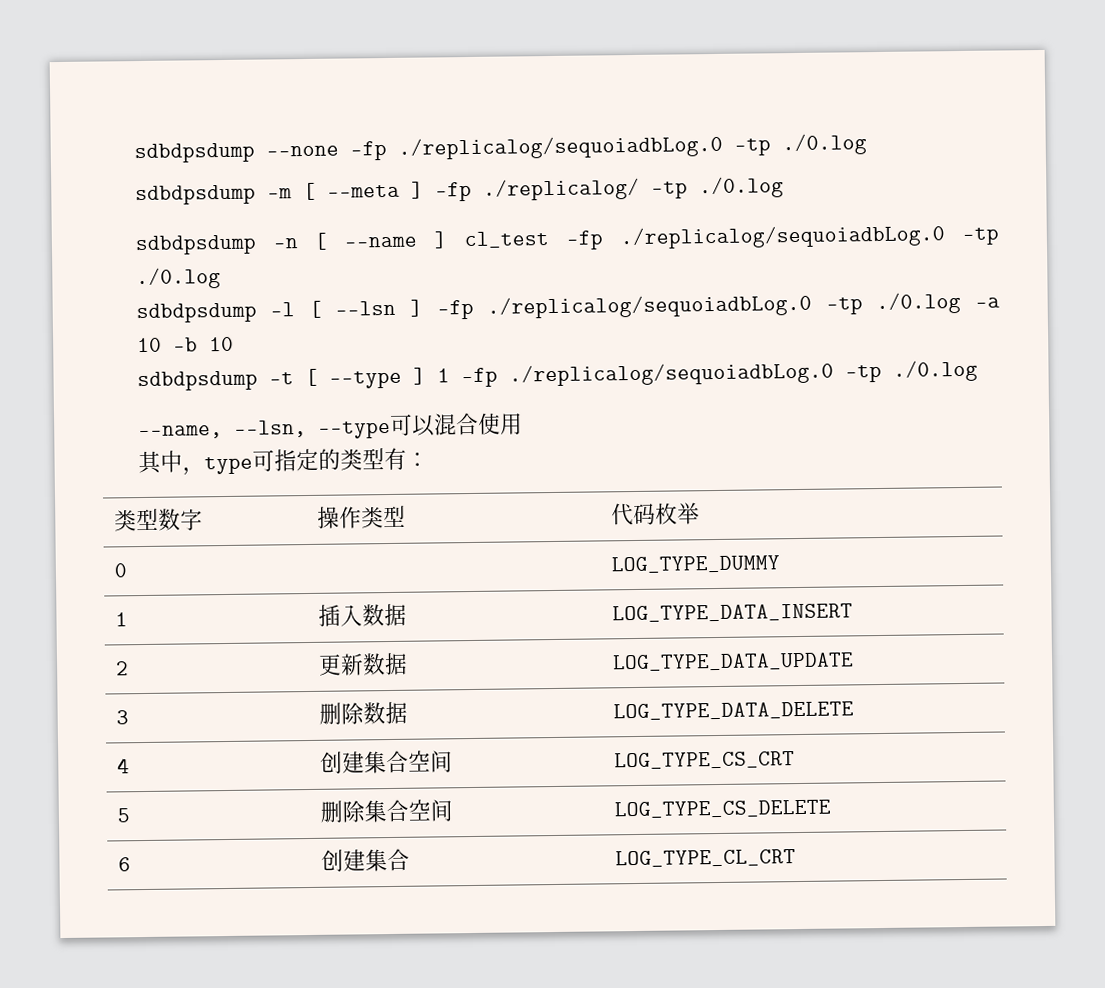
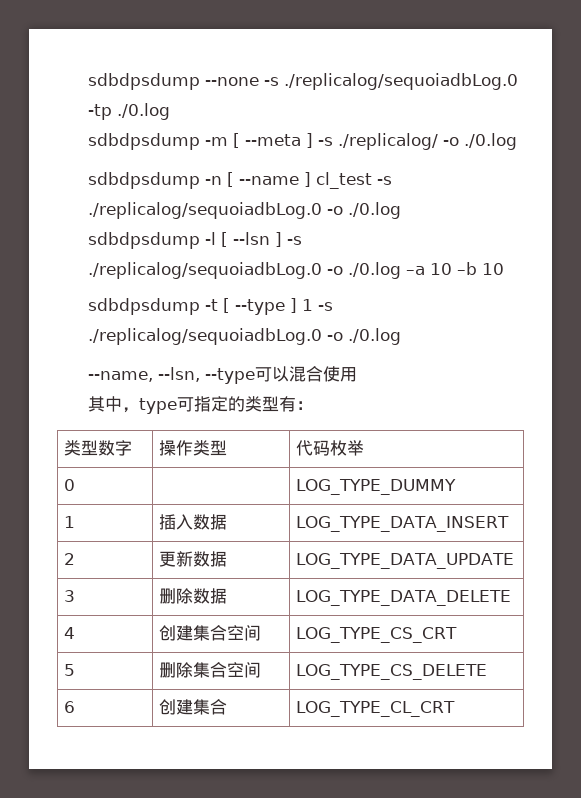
[349,140,387,161] -fp -> [264,77,280,86] -s
[434,177,688,202] -fp ./replicalog/ -tp -> [318,133,460,150] -s ./replicalog/ -o
[566,224,1000,250] -fp ./replicalog/sequoiadbLog.0 -tp -> [377,176,393,185] [88,202,344,219] -s ./replicalog/sequoiadbLog.0 -o
[436,293,863,320] -fp ./replicalog/sequoiadbLog.0 -tp -> [287,236,303,245] [88,262,344,279] -s ./replicalog/sequoiadbLog.0 -o
[460,361,882,388] -fp ./replicalog/sequoiadbLog.0 -tp -> [318,302,334,311] [88,328,344,345] -s ./replicalog/sequoiadbLog.0 -o

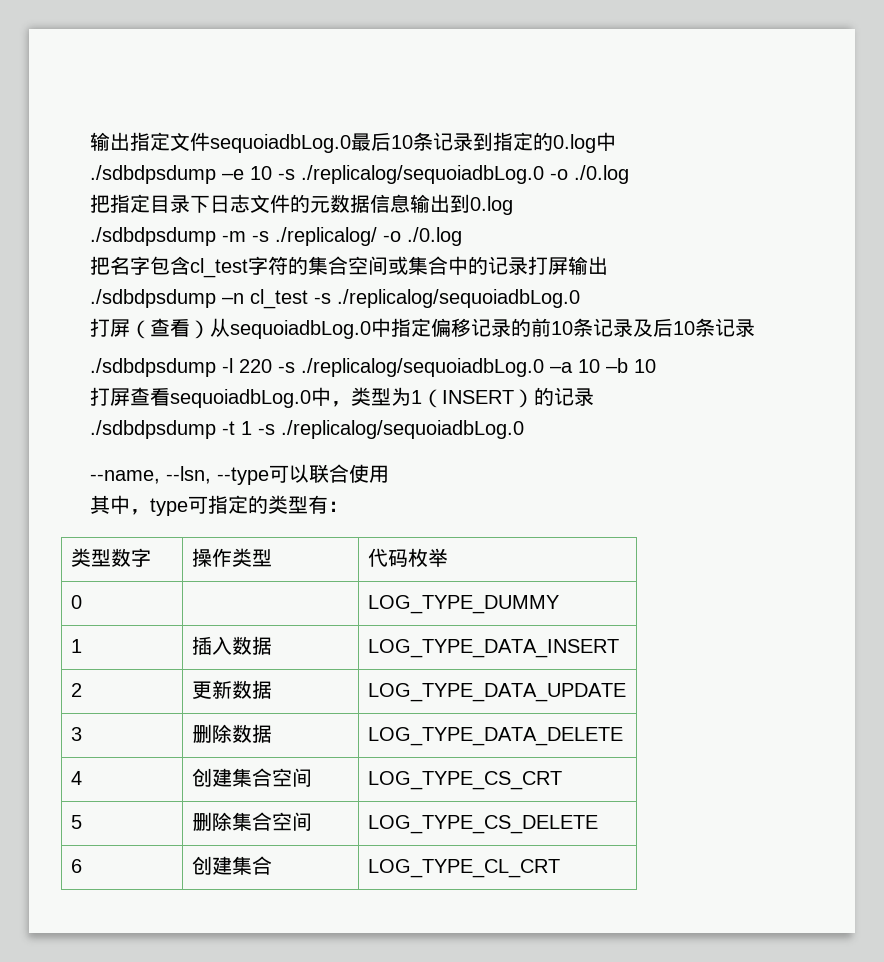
[88,73,519,90] [88,103,171,120] [88,133,518,150] [88,172,393,189] [88,202,402,219] [88,232,303,249] [88,262,505,279] [88,298,298,315] sdbdpsdump --none -s ./replicalog/sequoiadbLog.0 -tp ./0.log // sdbdpsdump -m [ --meta ] -s ./replicalog/ -o ./0.log // sdbdpsdump -n [ --name ] cl_test -s ./replicalog/sequoiadbLog.0 -o ./0.log // sdbdpsdump -l [ --lsn ] -s ./replicalog/sequoiadbLog.0 -o ./0.log –a 10 –b 10 // sdbdpsdump -t [ --type ] -> [89,132,616,153] [89,165,629,184] [89,194,513,215] [89,227,462,246] [89,256,608,278] [89,289,580,309] [89,318,755,339] [89,358,656,377] [89,387,594,408] [89,420,235,439] 输出指定文件sequoiadbLog.0最后10条记录到指定的0.log中 // ./sdbdpsdump –e 10 -s ./replicalog/sequoiadbLog.0 -o ./0.log // 把指定目录下日志文件的元数据信息输出到0.log // ./sdbdpsdump -m -s ./replicalog/ -o ./0.log // 把名字包含cl_test字符的集合空间或集合中的记录打屏输出 // ./sdbdpsdump –n cl_test -s ./replicalog/sequoiadbLog.0 // 打屏（查看）从sequoiadbLog.0中指定偏移记录的前10条记录及后10条记录 // ./sdbdpsdump -l 220 -s ./replicalog/sequoiadbLog.0 –a 10 –b 10 // 打屏查看sequoiadbLog.0中，类型为1（INSERT）的记录 // ./sdbdpsdump -t
[327,328,402,345] -o ./0.log -> (524, 429) none
[289,366,307,382] 混 -> [308,464,329,483] 联

